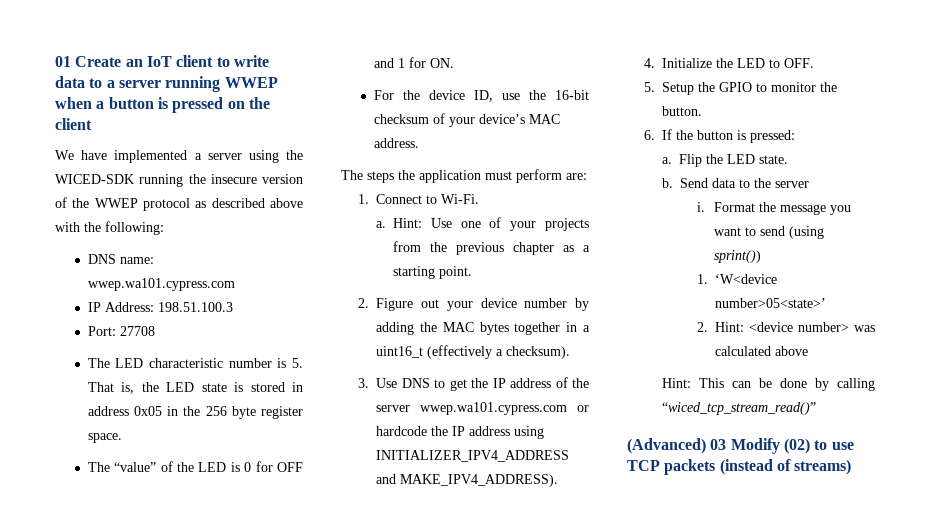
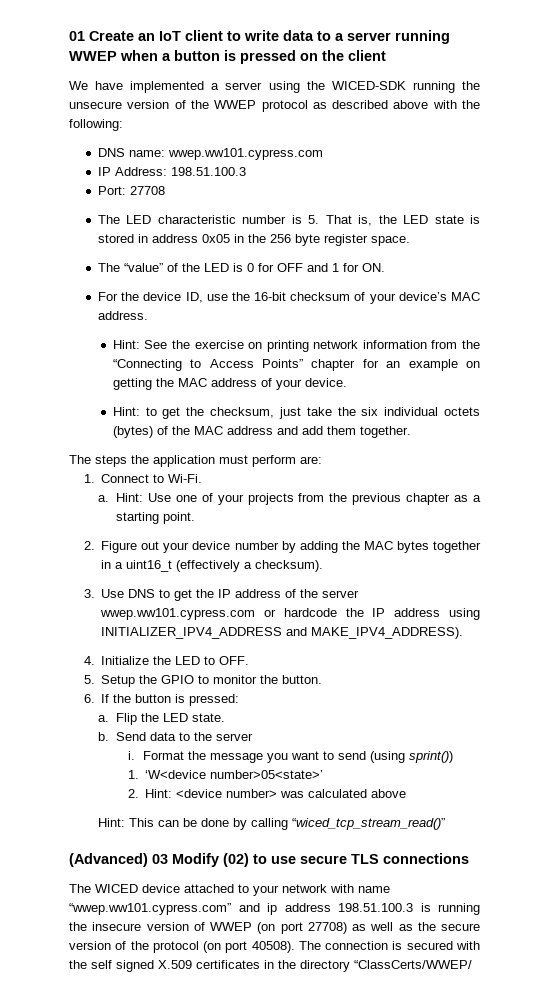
[210,174,257,184] insecure -> [69,101,122,109] unsecure
[87,278,235,291] wwep.wa101.cypress.com -> [168,148,324,160] wwep.ww101.cypress.com
(419, 143) none -> [112,340,481,352] [112,359,480,371] [112,378,347,390] [112,407,480,419] [112,426,411,438] // Hint: See the exercise on printing network information from the “Connecting to Access Points” chapter for an example on getting the MAC address of your device. // Hint: to get the checksum, just take the six individual octets (bytes) of the MAC address and add them together.
[420,402,568,415] wwep.wa101.cypress.com -> [100,608,256,620] wwep.ww101.cypress.com
[627,459,852,475] TCP packets (instead of streams) -> [300,853,469,864] [69,884,390,896] [69,903,480,915] [69,922,480,934] [69,941,480,953] [69,960,472,972] secure TLS connections // The WICED device attached to your network with name “wwep.ww101.cypress.com” and ip address 198.51.100.3 is running the insecure version of WWEP (on port 27708) as well as the secure version of the protocol (on port 40508). The connection is secured with the self signed X.509 certificates in the directory “ClassCerts/WWEP/

